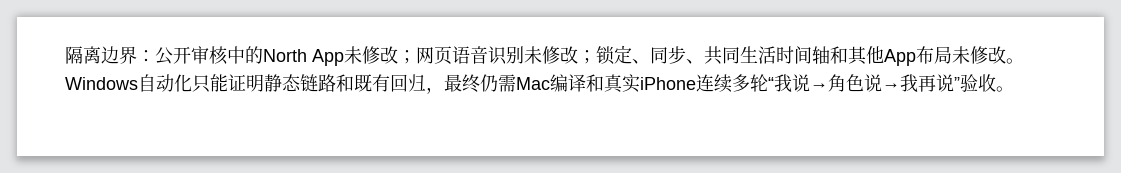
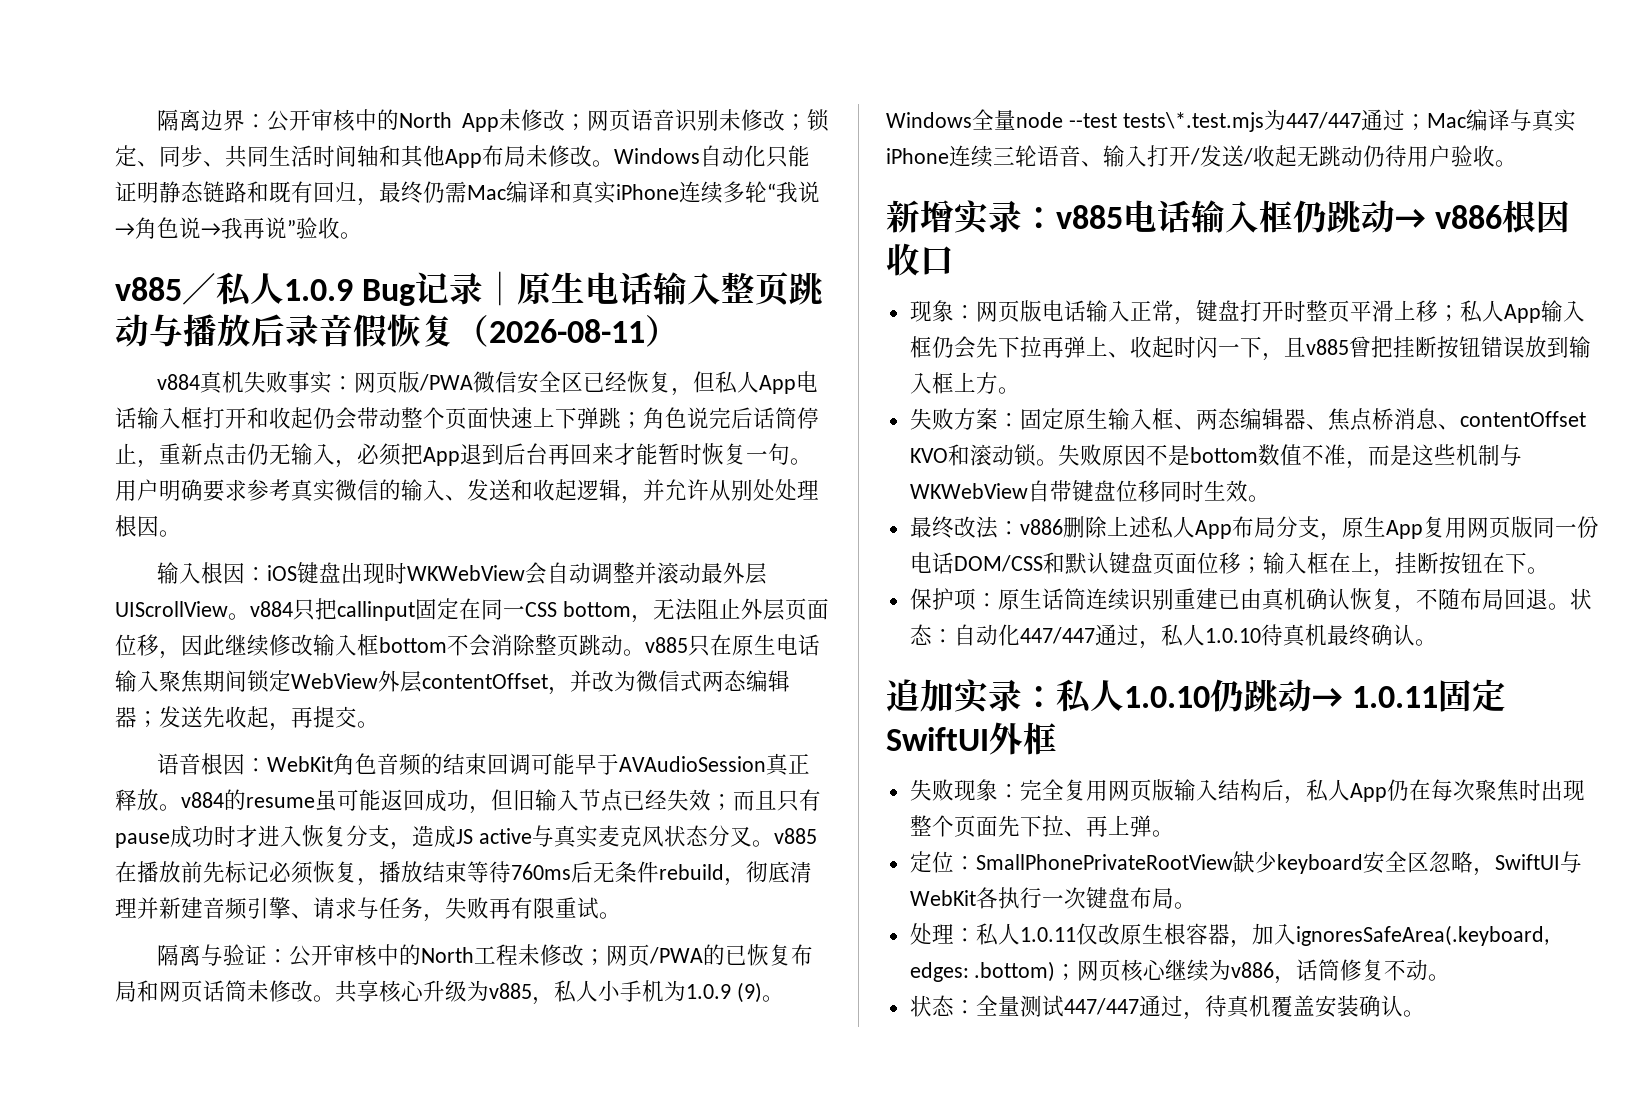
(1014, 89) none -> [115,271,825,308] [115,314,679,347] [157,371,819,396] [115,407,819,430] [115,443,812,468] [115,479,819,504] [115,515,181,537] [157,562,768,585] [115,598,829,623] [115,634,820,659] [115,670,790,695] [115,706,379,731] [157,753,811,776] [115,789,821,814] [115,825,817,850] [115,861,812,886] [115,897,621,922] [157,944,814,967] [115,980,784,1005] [886,109,1576,132] [886,145,1517,168] [886,200,1571,235] [886,243,954,276] [909,300,1585,325] [909,336,1591,361] [909,372,1020,394] [909,408,1586,431] [909,444,1522,469] [909,480,1270,502] [909,516,1599,541] [909,552,1549,577] [909,588,1592,613] [909,624,1437,649] [886,679,1507,715] [886,722,1057,755] [909,779,1585,804] [909,815,1174,837] [909,851,1582,876] [909,887,1196,909] [909,923,1549,948] [909,959,1451,984] [909,995,1425,1020] // v885／私人1.0.9 Bug记录｜原生电话输入整页跳动与播放后录音假恢复（2026-08-11） // v884真机失败事实：网页版/PWA微信安全区已经恢复，但私人App电话输入框打开和收起仍会带动整个页面快速上下弹跳；角色说完后话筒停止，重新点击仍无输入，必须把App退到后台再回来才能暂时恢复一句。用户明确要求参考真实微信的输入、发送和收起逻辑，并允许从别处处理根因。 // 输入根因：iOS键盘出现时WKWebView会自动调整并滚动最外层UIScrollView。v884只把callinput固定在同一CSS bottom，无法阻止外层页面位移，因此继续修改输入框bottom不会消除整页跳动。v885只在原生电话输入聚焦期间锁定WebView外层contentOffset，并改为微信式两态编辑器；发送先收起，再提交。 // 语音根因：WebKit角色音频的结束回调可能早于AVAudioSession真正释放。v884的resume虽可能返回成功，但旧输入节点已经失效；而且只有pause成功时才进入恢复分支，造成JS active与真实麦克风状态分叉。v885在播放前先标记必须恢复，播放结束等待760ms后无条件rebuild，彻底清理并新建音频引擎、请求与任务，失败再有限重试。 // 隔离与验证：公开审核中的North工程未修改；网页/PWA的已恢复布局和网页话筒未修改。共享核心升级为v885，私人小手机为1.0.9 (9)。Windows全量node --test tests\*.test.mjs为447/447通过；Mac编译与真实iPhone连续三轮语音、输入打开/发送/收起无跳动仍待用户验收。 // 新增实录：v885电话输入框仍跳动→ v886根因收口 // 现象：网页版电话输入正常，键盘打开时整页平滑上移；私人App输入框仍会先下拉再弹上、收起时闪一下，且v885曾把挂断按钮错误放到输入框上方。 // 失败方案：固定原生输入框、两态编辑器、焦点桥消息、contentOffset KVO和滚动锁。失败原因不是bottom数值不准，而是这些机制与WKWebView自带键盘位移同时生效。 // 最终改法：v886删除上述私人App布局分支，原生App复用网页版同一份电话DOM/CSS和默认键盘页面位移；输入框在上，挂断按钮在下。 // 保护项：原生话筒连续识别重建已由真机确认恢复，不随布局回退。状态：自动化447/447通过，私人1.0.10待真机最终确认。 // 追加实录：私人1.0.10仍跳动→ 1.0.11固定SwiftUI外框 // 失败现象：完全复用网页版输入结构后，私人App仍在每次聚焦时出现整个页面先下拉、再上弹。 // 定位：SmallPhonePrivateRootView缺少keyboard安全区忽略，SwiftUI与WebKit各执行一次键盘布局。 // 处理：私人1.0.11仅改原生根容器，加入ignoresSafeArea(.keyboard, edges: .bottom)；网页核心继续为v886，话筒修复不动。 // 状态：全量测试447/447通过，待真机覆盖安装确认。

